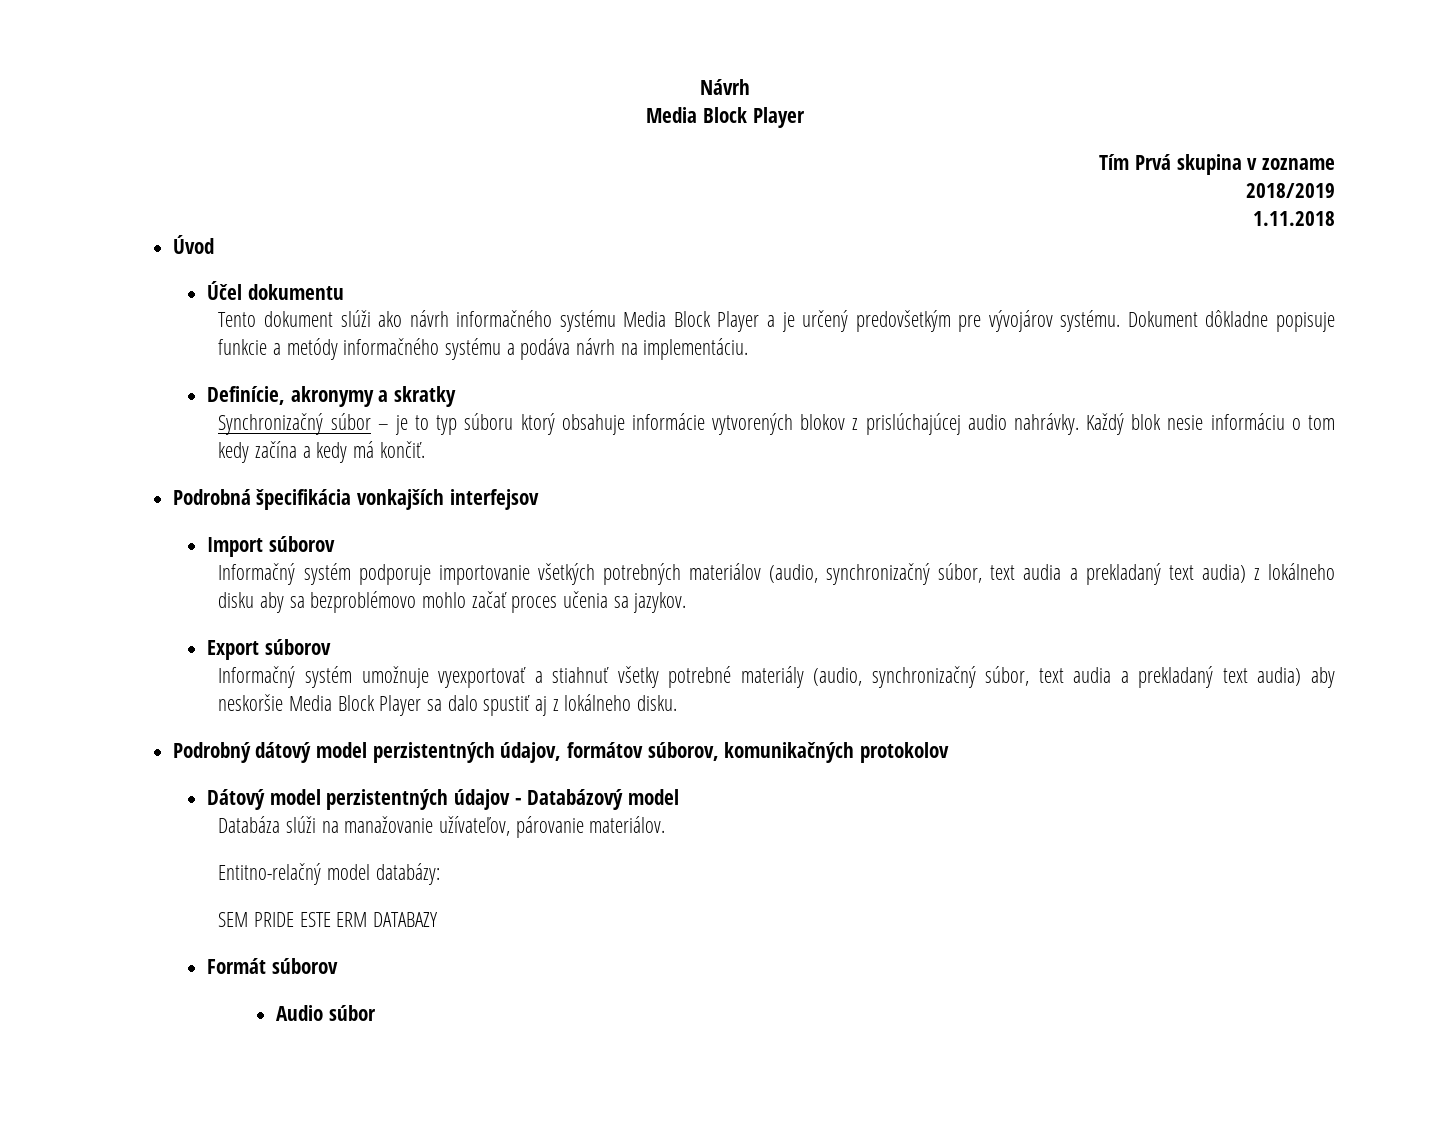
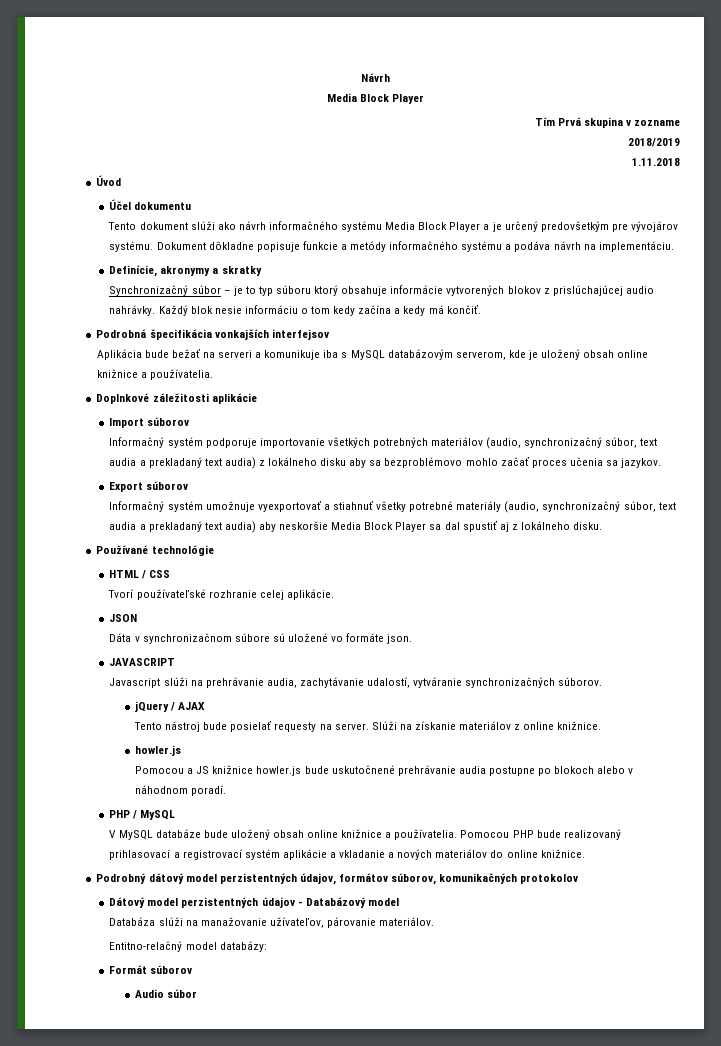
(539, 499) none -> [96,349,649,360] [96,369,213,380] [96,393,257,404] // Aplikácia bude bežať na serveri a komunikuje iba s MySQL databázovým serverom, kde je uložený obsah online knižnice a používatelia. // Doplnkové záležitosti aplikácie
[447,695,478,711] dalo -> [444,522,460,530] dal
(678, 703) none -> [96,545,214,556] [109,570,171,579] [108,589,334,600] [109,614,138,622] [109,633,413,644] [109,658,176,666] [109,677,603,688] [134,701,206,712] [134,721,602,732] [134,745,181,756] [135,765,634,776] [135,785,227,796] [109,810,176,820] [109,829,621,840] [109,849,585,860] // Používané technológie // HTML / CSS // Tvorí používateľské rozhranie celej aplikácie. // JSON // Dáta v synchronizačnom súbore sú uložené vo formáte json. // JAVASCRIPT // Javascript slúži na prehrávanie audia, zachytávanie udalostí, vytváranie synchronizačných súborov. // jQuery / AJAX // Tento nástroj bude posielať requesty na server. Slúži na získanie materiálov z online knižnice. // howler.js // Pomocou a JS knižnice howler.js bude uskutočnené prehrávanie audia postupne po blokoch alebo v náhodnom poradí. // PHP / MySQL // V MySQL databáze bude uložený obsah online knižnice a používatelia. Pomocou PHP bude realizovaný prihlasovací a registrovací systém aplikácie a vkladanie a nových materiálov do online knižnice.
[218,912,439,927] // SEM PRIDE ESTE ERM DATABAZY -> (267, 946) none

